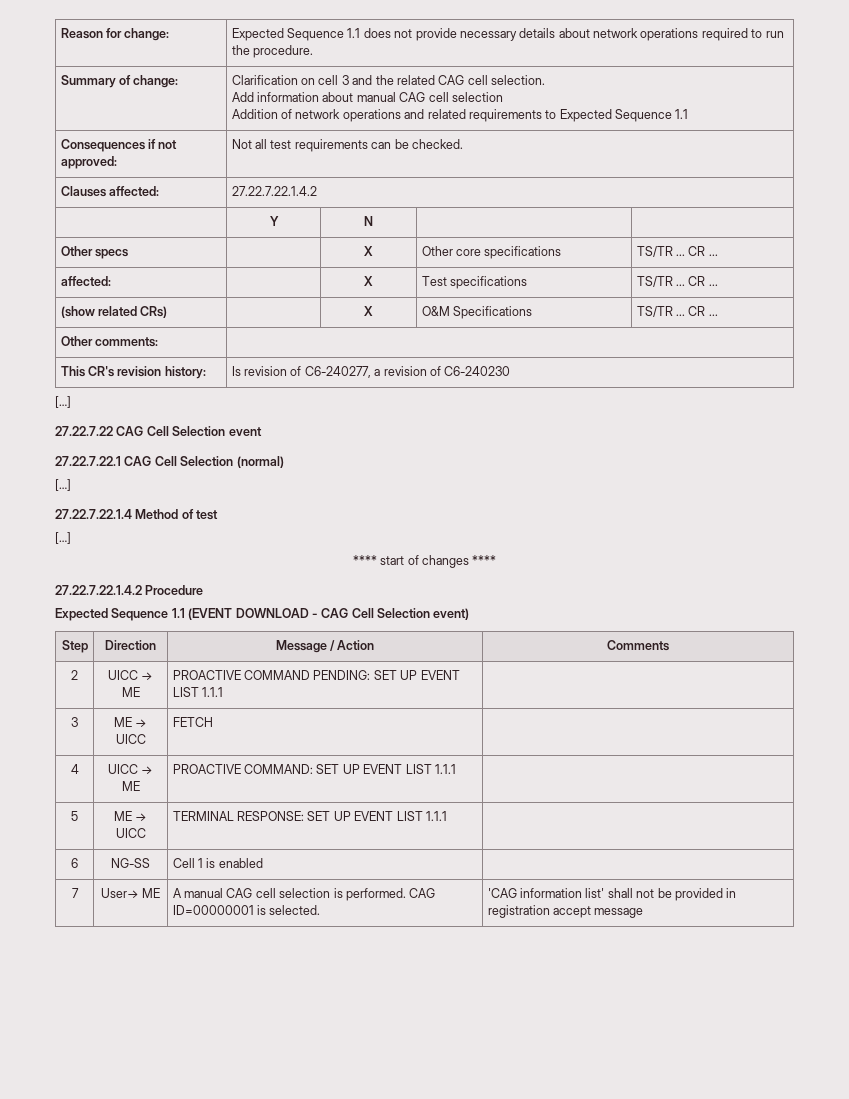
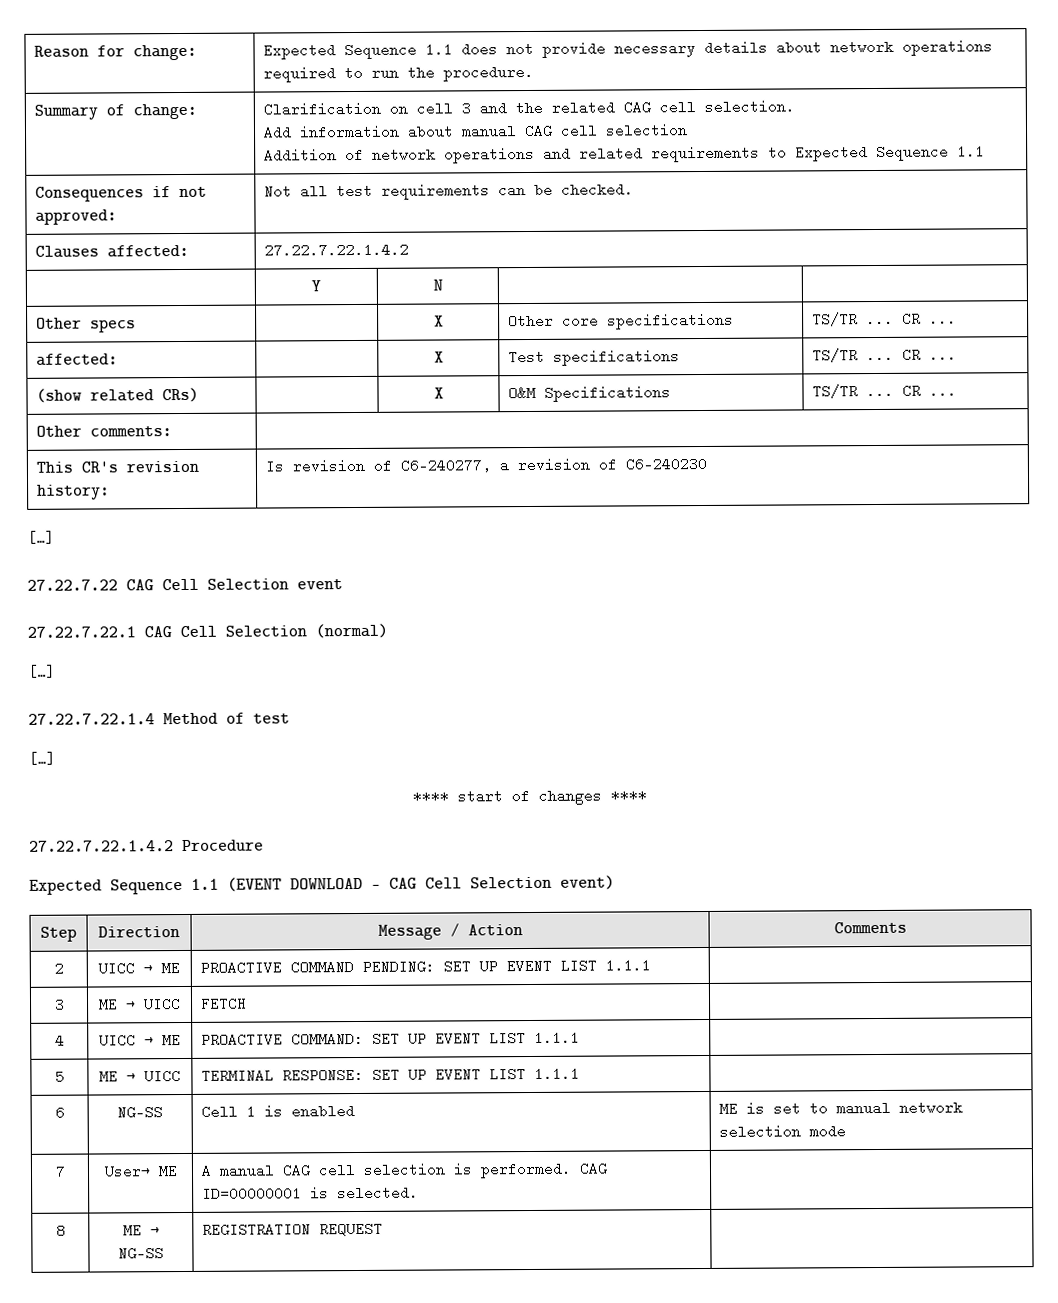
(263, 863) none -> [719,1100,964,1116] [719,1124,847,1139] ME is set to manual network selection mode
[487,888,737,901] [487,905,644,918] 'CAG information list' shall not be provided in registration accept message -> [55,1223,66,1238] [122,1223,160,1238] [118,1246,164,1261] [202,1221,384,1237] // 8 | ME → NG-SS | REGISTRATION REQUEST |

